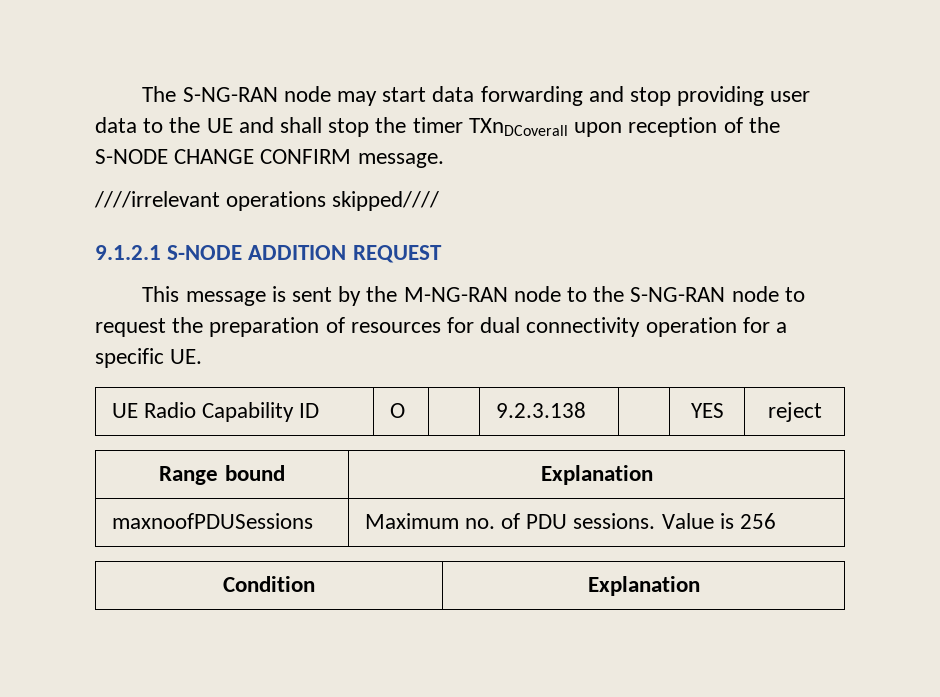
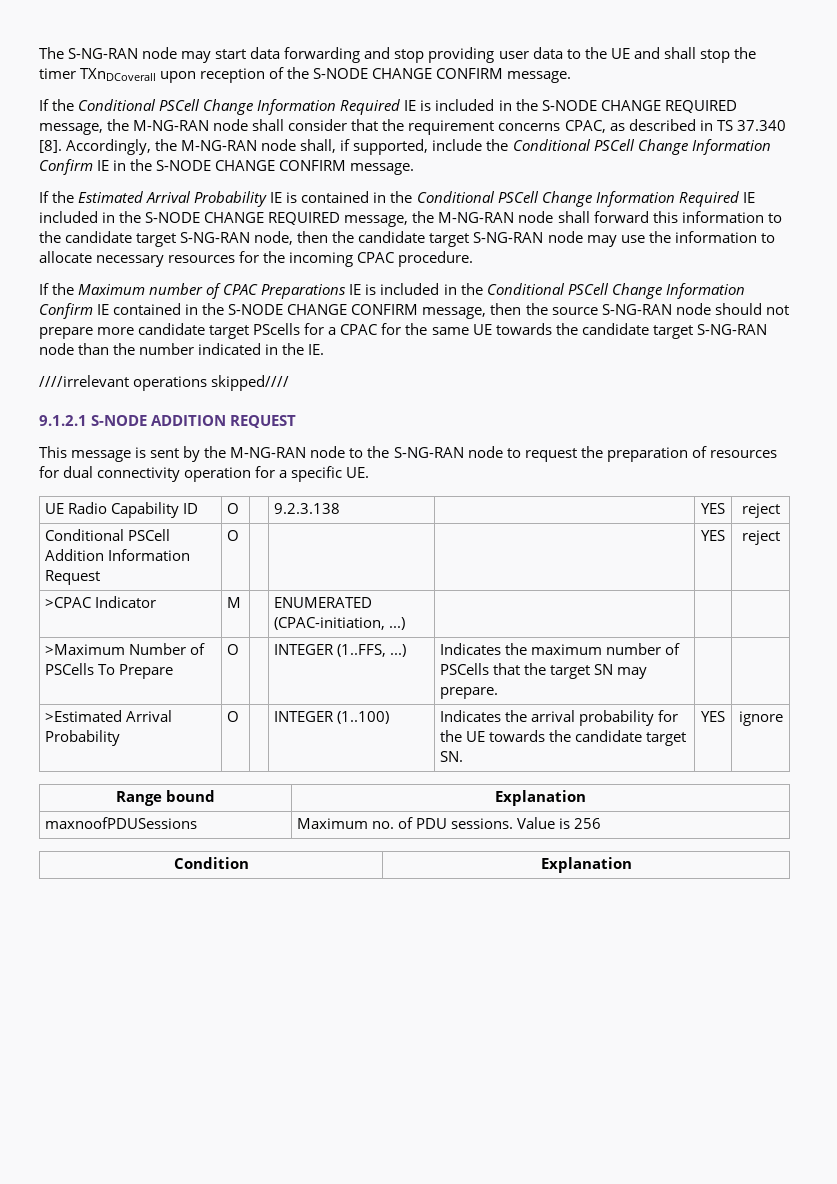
(444, 160) none -> [39,99,737,115] [39,119,786,135] [39,139,771,155] [39,159,415,175] [39,191,755,207] [39,211,782,227] [39,231,775,247] [39,251,474,267] [39,283,745,299] [39,303,789,319] [39,323,767,339] [39,343,325,355] // If the Conditional PSCell Change Information Required IE is included in the S-NODE CHANGE REQUIRED message, the M-NG-RAN node shall consider that the requirement concerns CPAC, as described in TS 37.340 [8]. Accordingly, the M-NG-RAN node shall, if supported, include the Conditional PSCell Change Information Confirm IE in the S-NODE CHANGE CONFIRM message. // If the Estimated Arrival Probability IE is contained in the Conditional PSCell Change Information Required IE included in the S-NODE CHANGE REQUIRED message, the M-NG-RAN node shall forward this information to the candidate target S-NG-RAN node, then the candidate target S-NG-RAN node may use the information to allocate necessary resources for the incoming CPAC procedure. // If the Maximum number of CPAC Preparations IE is included in the Conditional PSCell Change Information Confirm IE contained in the S-NODE CHANGE CONFIRM message, then the source S-NG-RAN node should not prepare more candidate target PScells for a CPAC for the same UE towards the candidate target S-NG-RAN node than the number indicated in the IE.
(822, 412) none -> [45,529,171,541] [45,549,191,561] [45,570,101,585] [227,530,240,541] [701,530,725,541] [741,530,780,545] [45,596,157,608] [227,597,242,608] [274,597,373,608] [274,617,406,630] [45,643,206,655] [45,663,174,679] [227,644,240,655] [274,644,407,657] [440,643,681,655] [440,663,648,679] [440,687,499,699] [45,710,173,722] [45,730,121,746] [227,711,240,722] [274,711,390,724] [440,710,679,726] [440,730,687,746] [440,751,464,762] [701,711,725,722] [738,711,783,726] // Conditional PSCell Addition Information Request | O | | | | YES | reject // >CPAC Indicator | M | | ENUMERATED (CPAC-initiation, ...) | | | // >Maximum Number of PSCells To Prepare | O | | INTEGER (1..FFS, ...) | Indicates the maximum number of PSCells that the target SN may prepare. | | // >Estimated Arrival Probability | O | | INTEGER (1..100) | Indicates the arrival probability for the UE towards the candidate target SN. | YES | ignore

